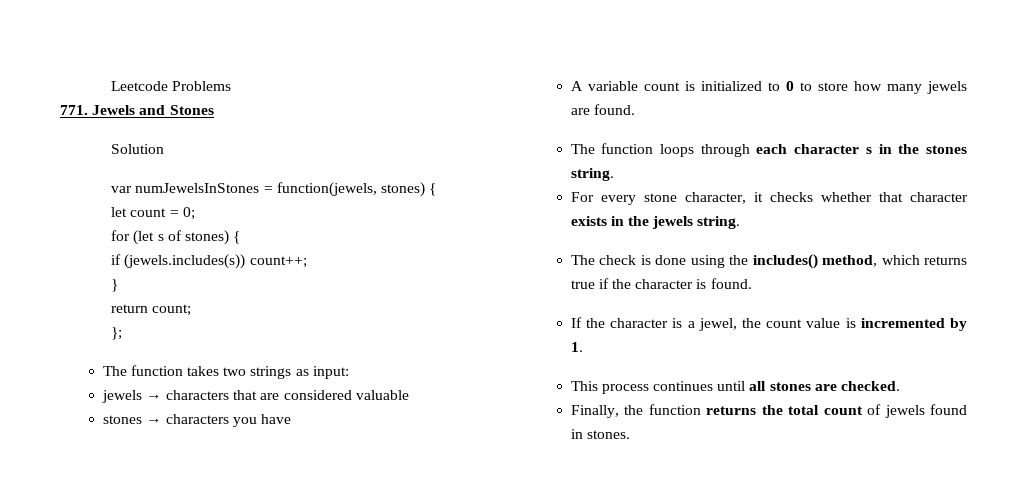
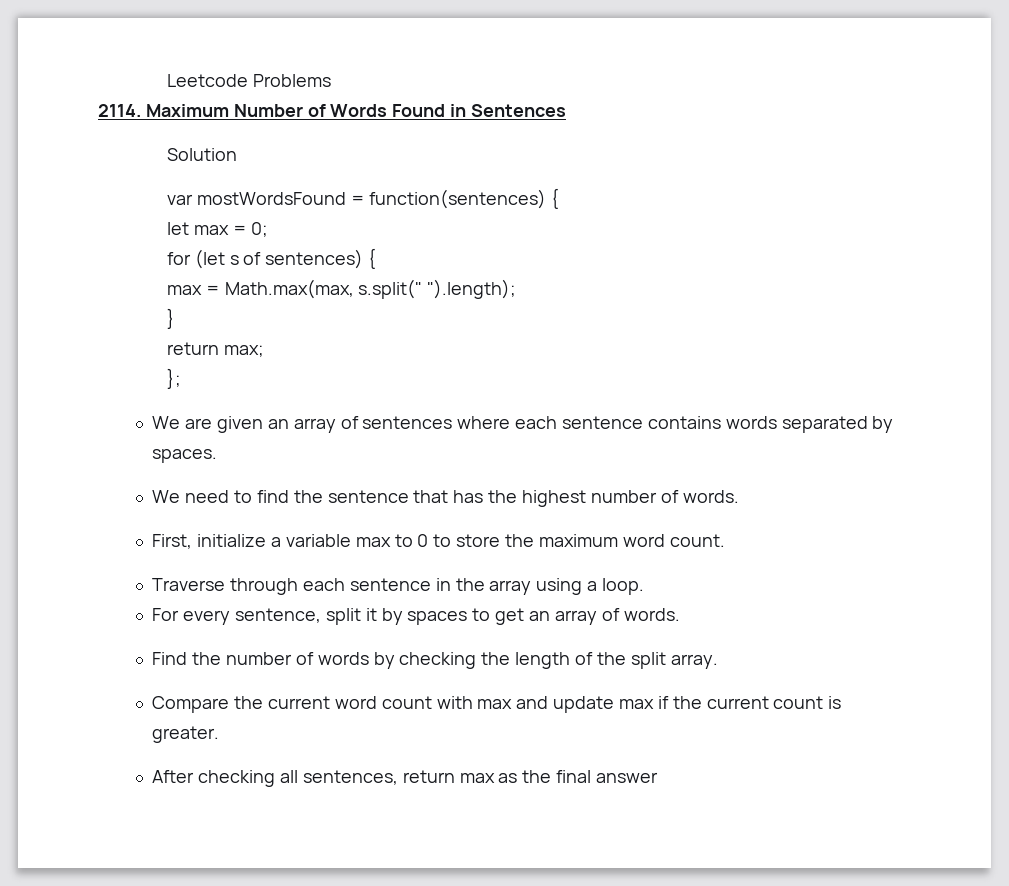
[60,105,214,115] [111,144,165,154] [111,182,425,197] 771. Jewels and Stones // Solution // var numJewelsInStones = function(jewels, stones) -> [98,104,567,117] [166,148,237,161] [166,189,547,209] 2114. Maximum Number of Words Found in Sentences // Solution // var mostWordsFound = function(sentences)
[130,208,167,217] count -> [193,225,229,235] max
[184,230,241,245] [111,254,307,269] stones) { // if (jewels.includes(s)) count++; -> [265,248,377,269] [166,279,517,299] sentences) { // max = Math.max(max, s.split(" ").length);
[152,304,192,316] count; -> [223,345,264,357] max;
[102,365,349,379] [101,390,409,403] [102,414,292,427] [570,81,968,94] [570,104,635,115] [570,143,967,157] [570,168,614,181] [570,192,968,205] [570,216,741,229] [570,254,967,269] [570,278,752,289] [570,317,967,331] [570,342,583,352] [570,381,900,394] [570,404,967,418] [570,429,630,439] The function takes two strings as input: // jewels → characters that are considered valuable // stones → characters you have // A variable count is initialized to 0 to store how many jewels are found. // The function loops through each character s in the stones string. // For every stone character, it checks whether that character exists in the jewels string. // The check is done using the includes() method, which returns true if the character is found. // If the character is a jewel, the count value is incremented by 1. // This process continues until all stones are checked. // Finally, the function returns the total count of jewels found in stones. -> [152,416,894,433] [152,449,218,463] [152,490,739,507] [152,534,725,549] [152,578,644,595] [152,608,680,625] [152,652,718,669] [152,696,842,713] [152,726,220,743] [152,770,658,787] We are given an array of sentences where each sentence contains words separated by spaces. // We need to find the sentence that has the highest number of words. // First, initialize a variable max to 0 to store the maximum word count. // Traverse through each sentence in the array using a loop. // For every sentence, split it by spaces to get an array of words. // Find the number of words by checking the length of the split array. // Compare the current word count with max and update max if the current count is greater. // After checking all sentences, return max as the final answer

